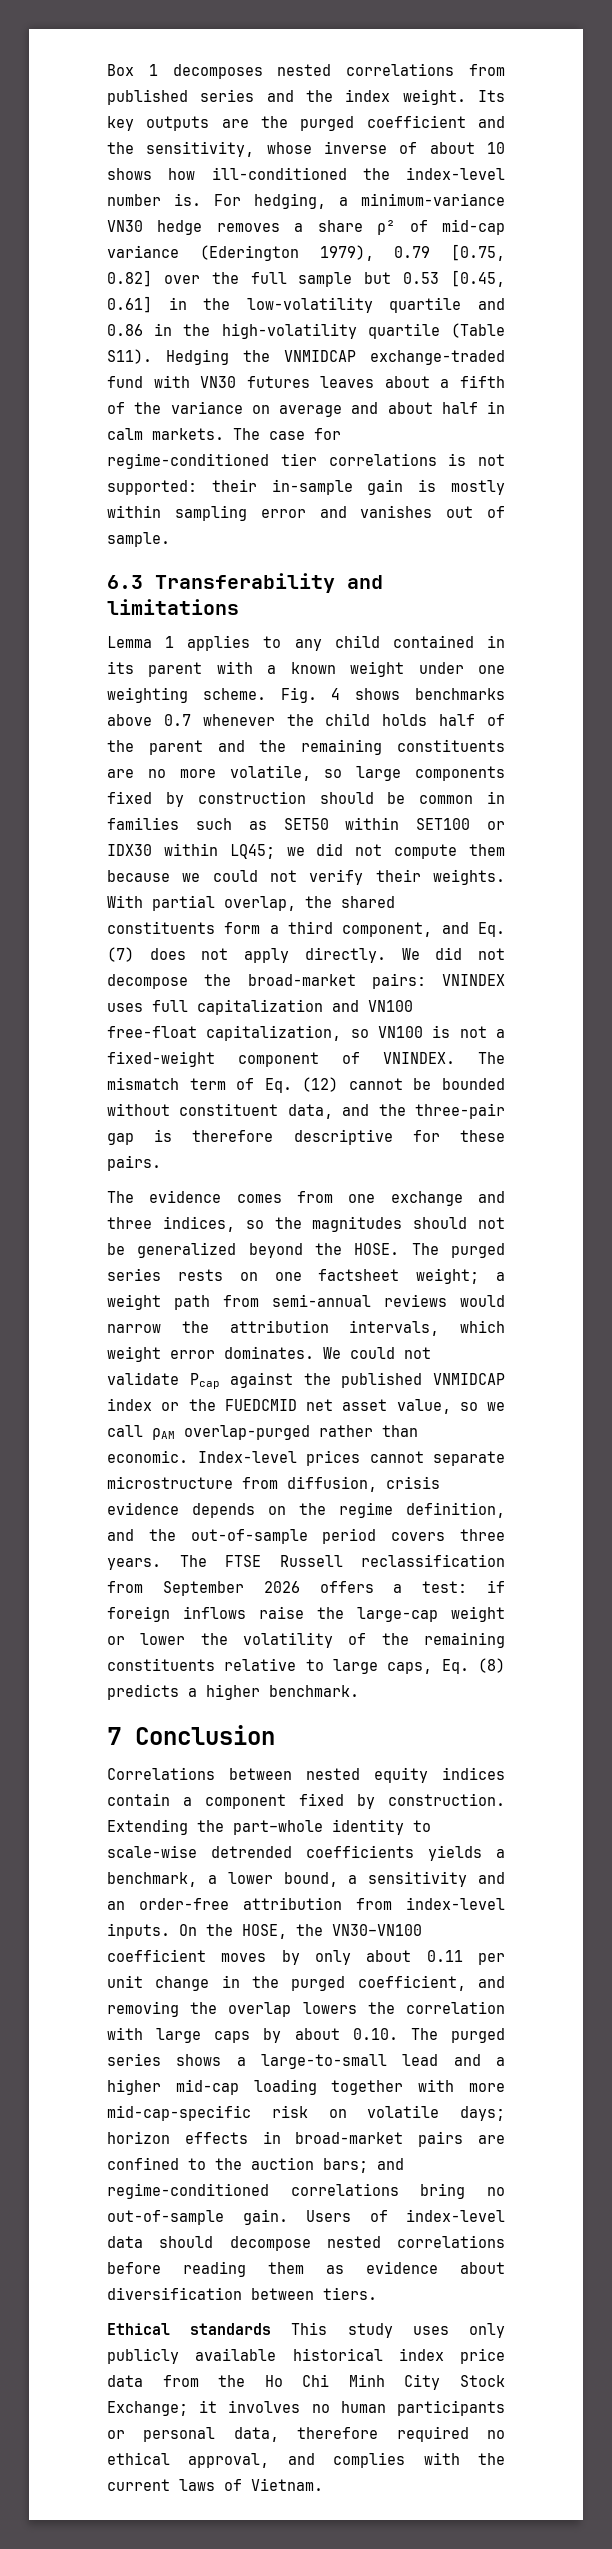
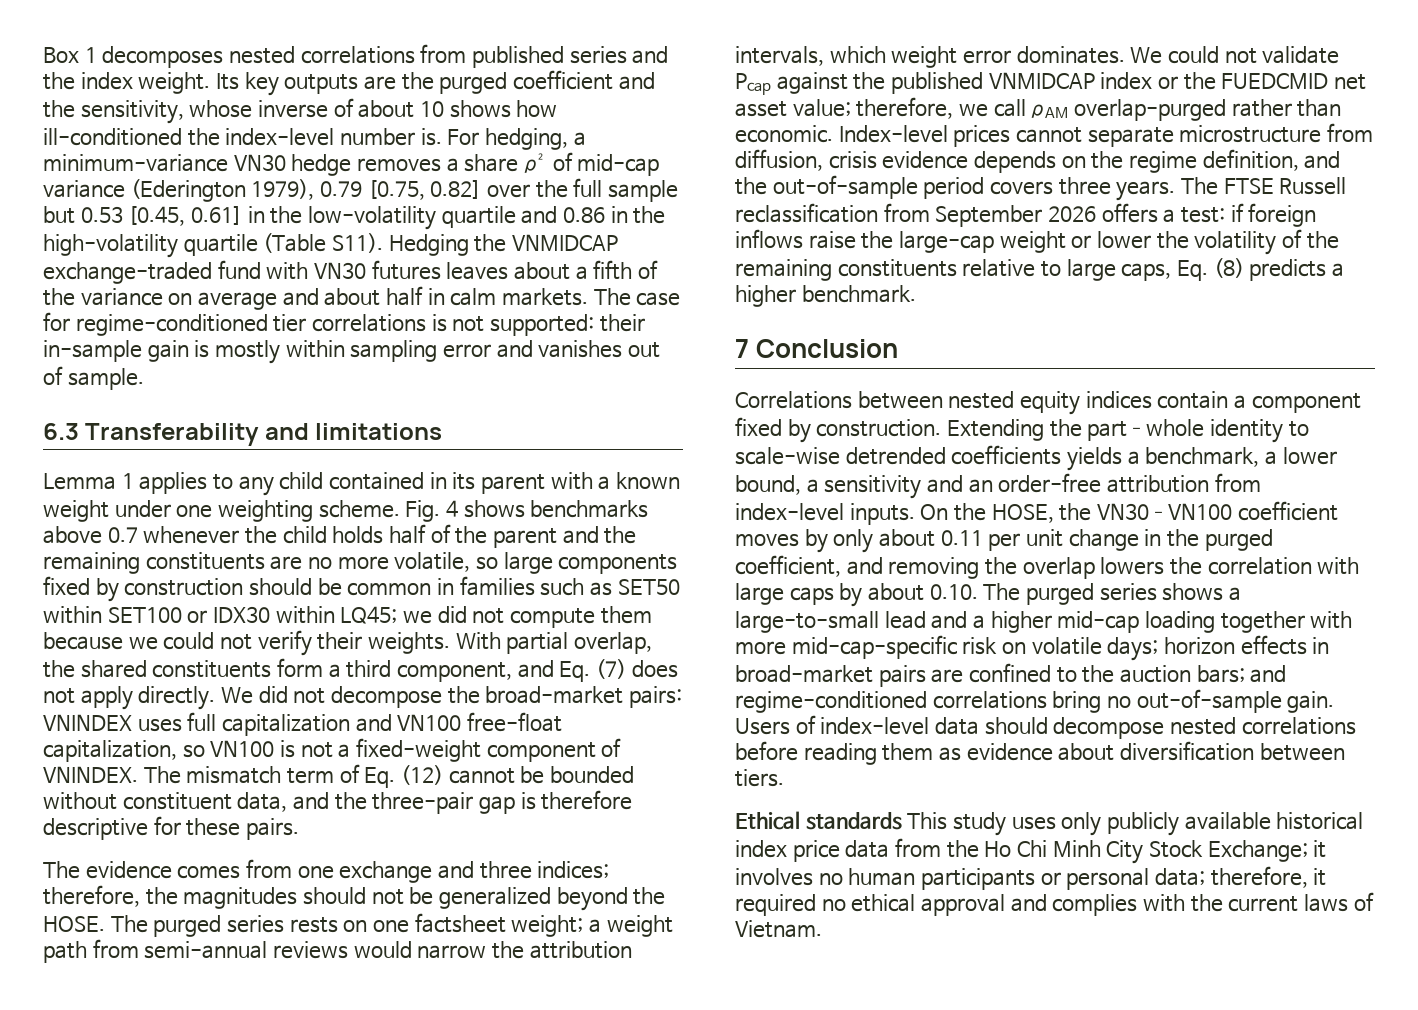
[162,1216,264,1232] indices, so -> [537,861,610,879] [43,885,140,907] indices; therefore,
[396,1399,478,1414] value, so -> [792,97,954,119] value; therefore,
[233,2427,379,2442] data, therefore -> [1154,866,1327,888] data; therefore, it
[188,2453,270,2468] approval, -> [920,894,1005,916] approval

